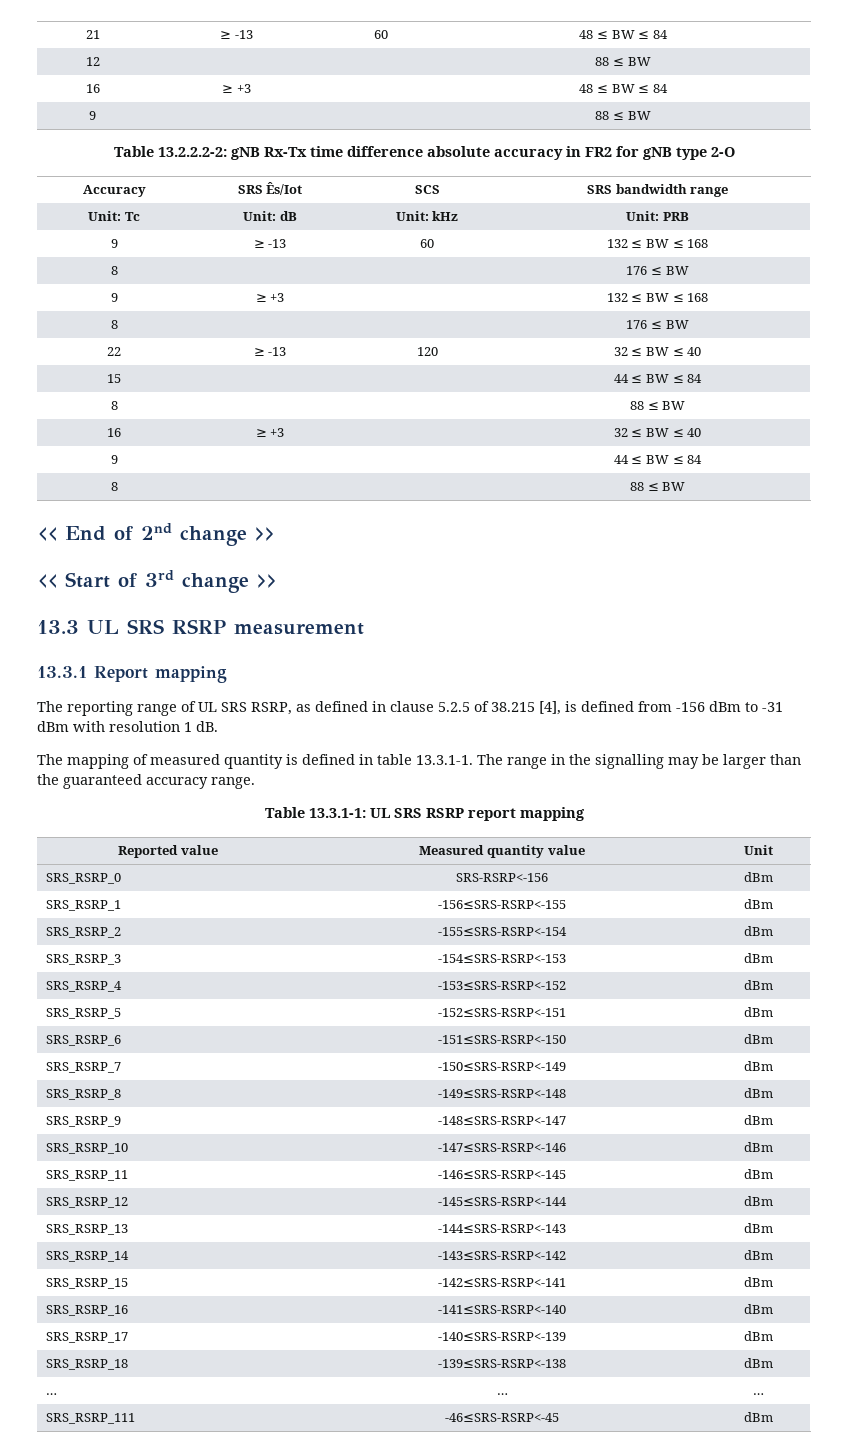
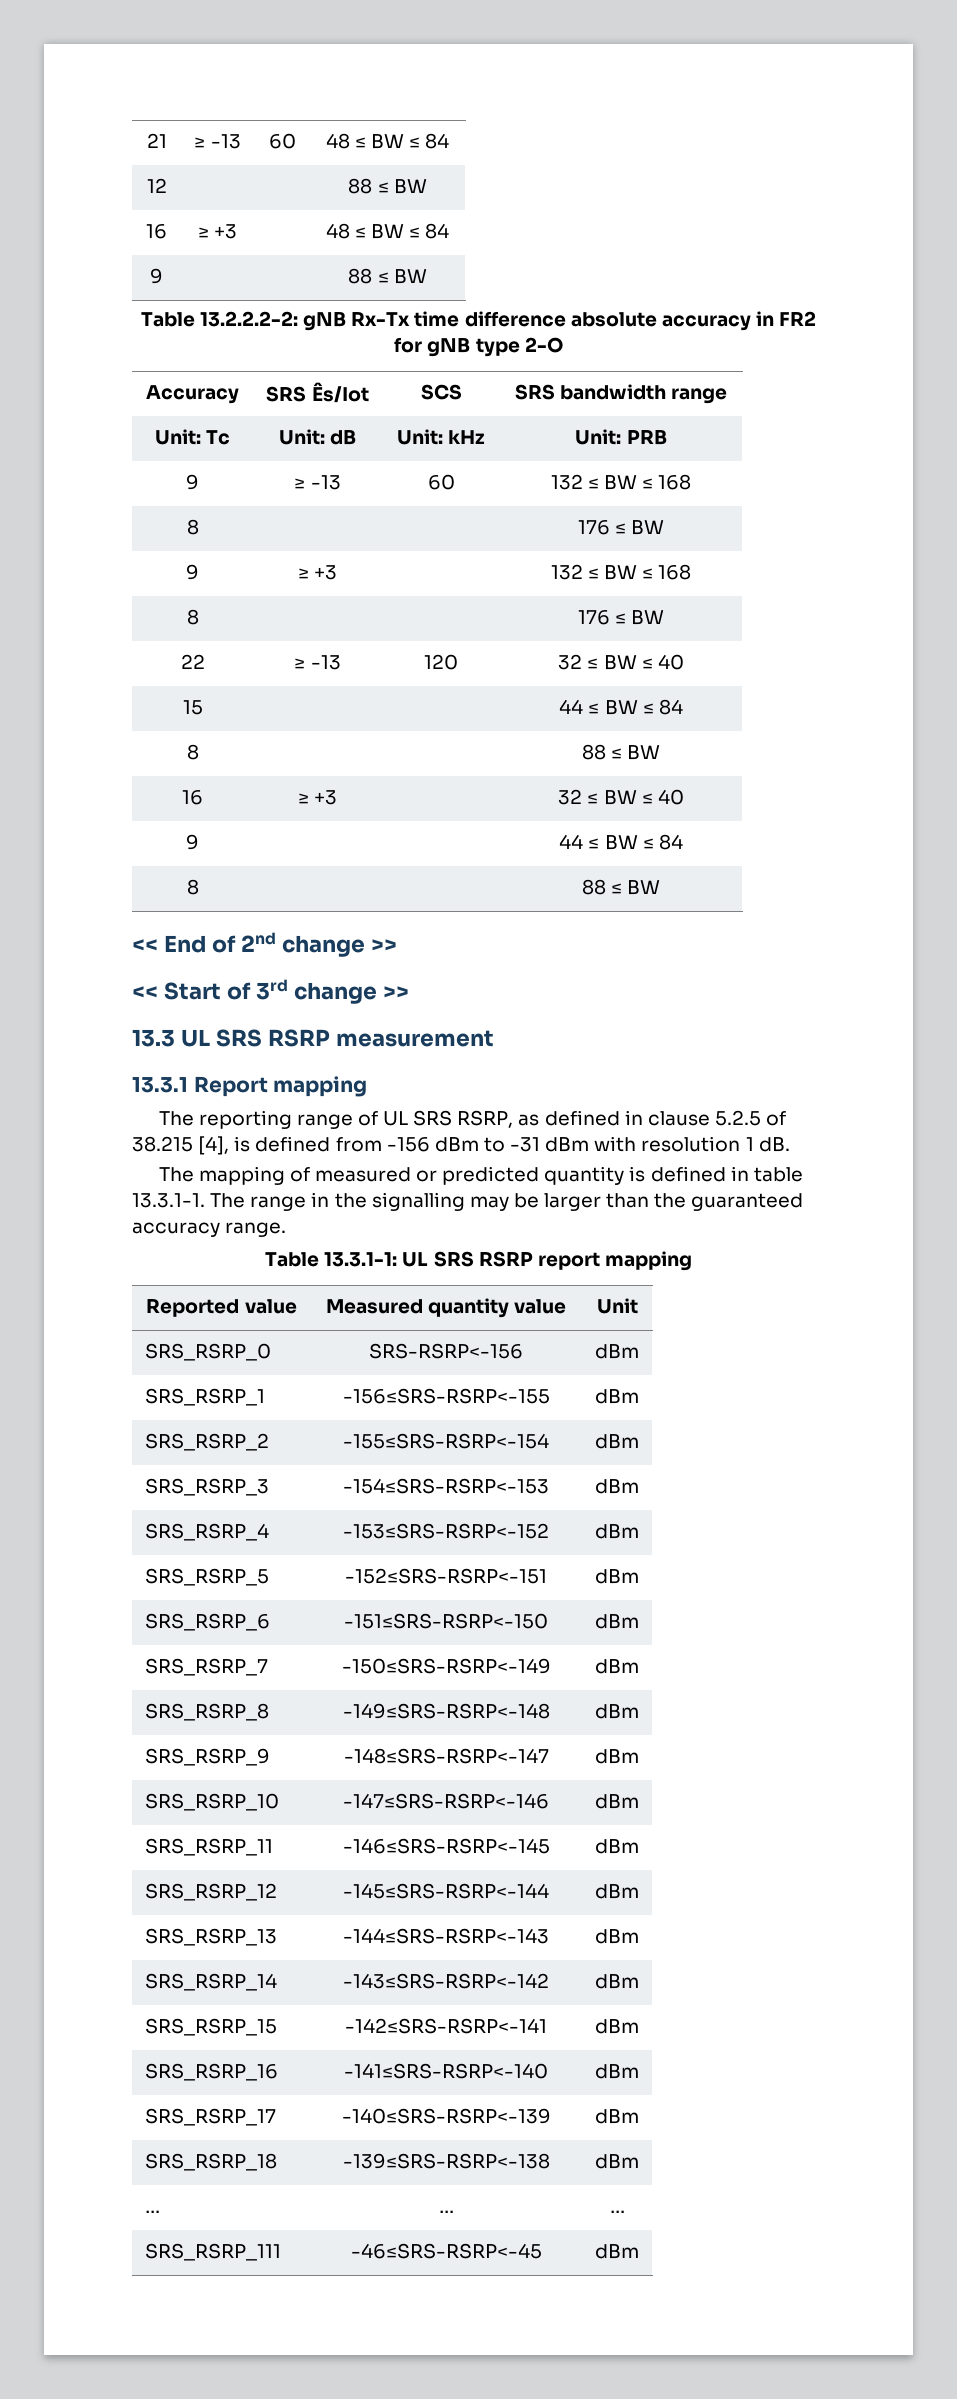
(220, 759) none -> [416,1166,540,1185] or predicted

